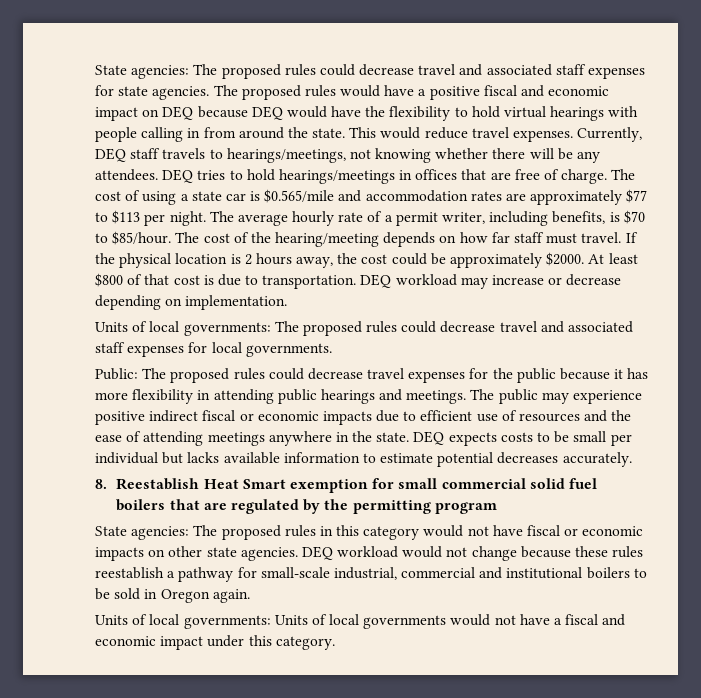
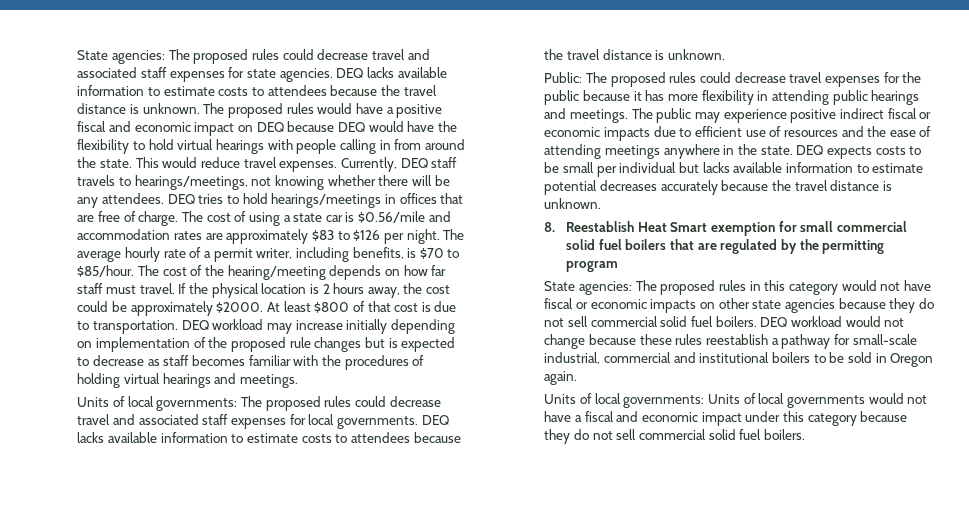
(210, 93) none -> [336,67,447,78] [77,85,437,96] [77,103,200,114] DEQ lacks available information to estimate costs to attendees because the travel distance is unknown.
[264,189,335,203] $0.565/mile -> [358,211,426,223] $0.56/mile
[626,189,648,203] [94,210,141,224] $77 to $113 -> [311,230,381,241] $83 to $126
[548,274,622,286] [94,295,288,310] or decrease depending on implementation. -> [346,319,455,334] [77,337,456,352] [77,355,425,370] [77,373,298,388] initially depending on implementation of the proposed rule changes but is expected to decrease as staff becomes familiar with the procedures of holding virtual hearings and meetings.
(332, 350) none -> [421,415,449,425] [77,432,461,443] [544,49,725,60] DEQ lacks available information to estimate costs to attendees because the travel distance is unknown.
[562,452,632,467] accurately. -> [660,180,892,195] [544,198,602,209] accurately because the travel distance is unknown.
[240,547,298,561] agencies. -> [784,298,934,313] [544,316,757,327] agencies because they do not sell commercial solid fuel boilers.
[275,636,335,650] category. -> [807,411,908,426] [544,429,805,444] category because they do not sell commercial solid fuel boilers.

